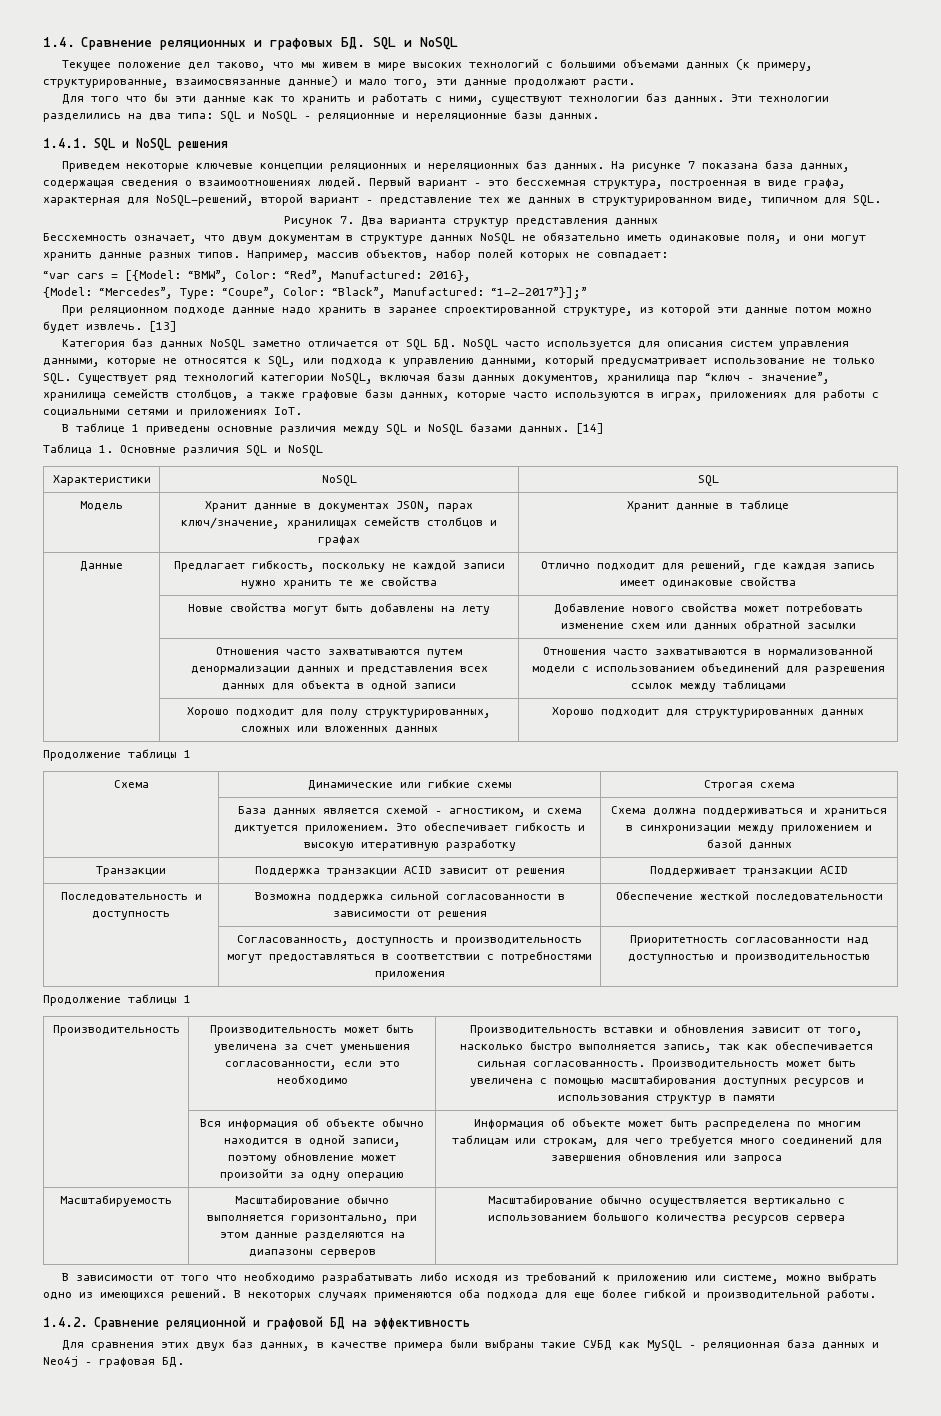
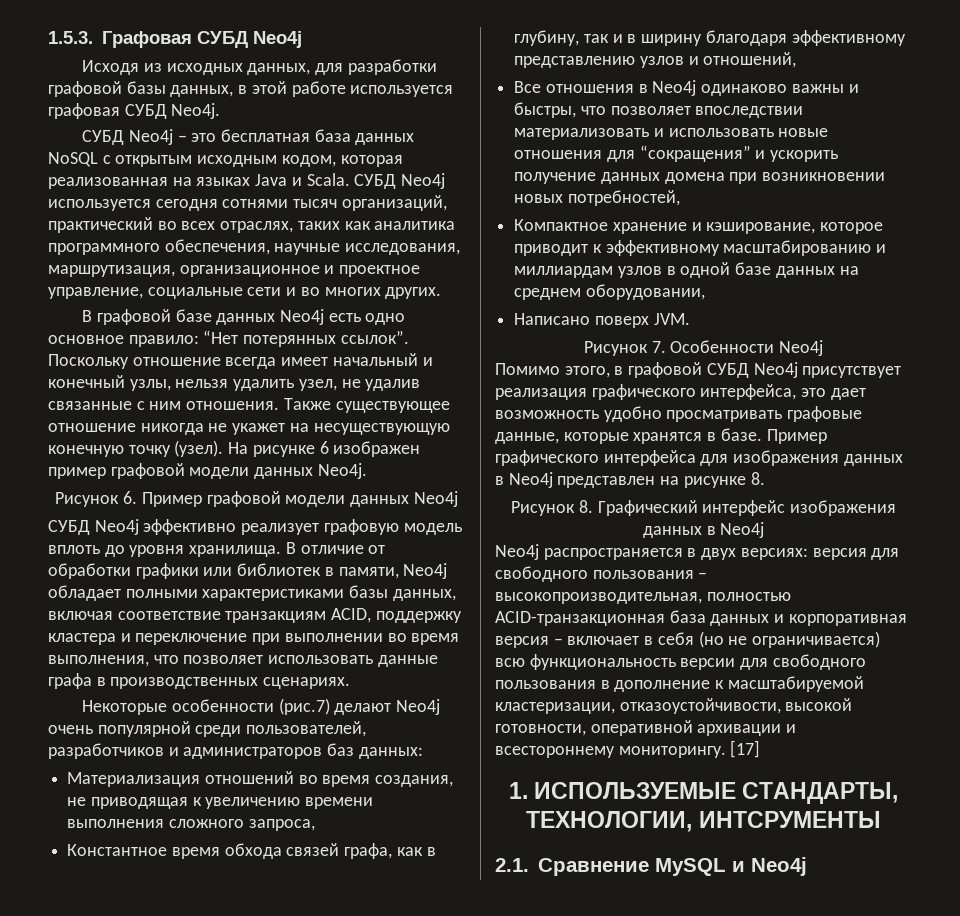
[43,37,459,50] [61,58,813,71] [43,76,635,88] [61,93,829,105] [43,110,599,122] [43,138,229,151] [61,160,850,172] [43,176,846,189] [43,193,881,206] [283,216,658,227] [43,232,866,244] [43,248,668,261] [43,270,471,282] [43,287,587,299] [61,303,872,316] [43,321,177,333] [61,338,849,350] [43,354,875,367] [43,371,830,384] [43,388,879,401] [43,407,302,418] [61,423,604,435] [43,444,323,456] [52,475,151,486] [321,475,357,486] [697,475,719,486] [80,501,123,511] [205,501,473,512] [181,516,497,529] [318,535,360,546] [627,500,789,512] [80,561,123,571] [173,559,505,572] [241,576,437,589] [541,559,875,572] [620,576,796,588] [188,602,490,615] [553,602,863,615] [560,619,856,632] [216,647,462,658] [190,666,488,675] [222,679,456,691] [543,645,873,658] [531,662,885,675] [630,680,786,692] [187,707,491,718] [240,726,438,734] [552,707,864,718] [43,749,191,761] [113,780,149,788] [307,779,512,790] [703,780,795,791] [237,804,582,817] [234,822,585,834] [303,839,516,851] [611,806,887,817] [626,825,872,834] [706,838,792,850] [96,866,166,877] [254,866,565,877] [650,866,848,877] [60,892,202,902] [92,911,170,920] [254,890,565,903] [332,911,487,920] [615,890,883,902] [237,935,582,946] [227,951,592,963] [374,971,445,980] [629,935,869,946] [628,954,870,963] [43,994,191,1006] [52,1025,180,1036] [210,1024,414,1036] [214,1044,410,1053] [224,1061,400,1070] [276,1075,348,1086] [470,1024,863,1036] [460,1041,873,1053] [477,1058,856,1070] [469,1075,864,1087] [558,1095,775,1104] [200,1118,424,1130] [223,1134,401,1147] [228,1152,396,1164] [220,1168,404,1181] [473,1118,860,1130] [451,1134,882,1147] [551,1152,782,1164] [60,1195,172,1207] [235,1195,389,1207] [207,1215,417,1224] [219,1232,405,1241] [248,1249,376,1258] [488,1195,845,1207] [488,1212,845,1224] [61,1271,877,1284] [43,1288,876,1301] [43,1316,471,1330] [61,1339,879,1351] [43,1356,184,1368] 1.4. Сравнение реляционных и графовых БД. SQL и NoSQL // Текущее положение дел таково, что мы живем в мире высоких технологий с большими объемами данных (к примеру, структурированные, взаимосвязанные данные) и мало того, эти данные продолжают расти. // Для того что бы эти данные как то хранить и работать с ними, существуют технологии баз данных. Эти технологии разделились на два типа: SQL и NoSQL – реляционные и нереляционные базы данных. // 1.4.1. SQL и NoSQL решения // Приведем некоторые ключевые концепции реляционных и нереляционных баз данных. На рисунке 7 показана база данных, содержащая сведения о взаимоотношениях людей. Первый вариант – это бессхемная структура, построенная в виде графа, характерная для NoSQL-решений, второй вариант – представление тех же данных в структурированном виде, типичном для SQL. // Рисунок 7. Два варианта структур представления данных // Бессхемность означает, что двум документам в структуре данных NoSQL не обязательно иметь одинаковые поля, и они могут хранить данные разных типов. Например, массив объектов, набор полей которых не совпадает: // “var cars = [{Model: “BMW”, Color: “Red”, Manufactured: 2016}, // {Model: “Mercedes”, Type: “Coupe”, Color: “Black”, Manufactured: “1-2-2017”}];” // При реляционном подходе данные надо хранить в заранее спроектированной структуре, из которой эти данные потом можно будет извлечь. [13] // Категория баз данных NoSQL заметно отличается от SQL БД. NoSQL часто используется для описания систем управления данными, которые не относятся к SQL, или подхода к управлению данными, который предусматривает использование не только SQL. Существует ряд технологий категории NoSQL, включая базы данных документов, хранилища пар “ключ – значение”, хранилища семейств столбцов, а также графовые базы данных, которые часто используются в играх, приложениях для работы с социальными сетями и приложениях IoT. // В таблице 1 приведены основные различия между SQL и NoSQL базами данных. [14] // Таблица 1. Основные различия SQL и NoSQL // Характеристики | NoSQL | SQL // Модель | Хранит данные в документах JSON, парах ключ/значение, хранилищах семейств столбцов и графах | Хранит данные в таблице // Данные | Предлагает гибкость, поскольку не каждой записи нужно хранить те же свойства | Отлично подходит для решений, где каждая запись имеет одинаковые свойства // | Новые свойства могут быть добавлены на лету | Добавление нового свойства может потребовать изменение схем или данных обратной засылки // | Отношения часто захватываются путем денормализации данных и представления всех данных для объекта в одной записи | Отношения часто захватываются в нормализованной модели с использованием объединений для разрешения ссылок между таблицами // | Хорошо подходит для полу структурированных, сложных или вложенных данных | Хорошо подходит для структурированных данных // Продолжение таблицы 1 // Схема | Динамические или гибкие схемы | Строгая схема // | База данных является схемой – агностиком, и схема диктуется приложением. Это обеспечивает гибкость и высокую итеративную разработку | Схема должна поддерживаться и храниться в синхронизации между приложением и базой данных // Транзакции | Поддержка транзакции ACID зависит от решения | Поддерживает транзакции ACID // Последовательность и доступность | Возможна поддержка сильной согласованности в зависимости от решения | Обеспечение жесткой последовательности // | Согласованность, доступность и производительность могут предоставляться в соответствии с потребностями приложения | Приоритетность согласованности над доступностью и производительностью // Продолжение таблицы 1 // Производительность | Производительность может быть увеличена за счет уменьшения согласованности, если это необходимо | Производительность вставки и обновления зависит от того, насколько быстро выполняется запись, так как обеспечивается сильная согласованность. Производительность может быть увеличена с помощью масштабирования доступных ресурсов и использования структур в памяти // | Вся информация об объекте обычно находится в одной записи, поэтому обновление может произойти за одну операцию | Информация об объекте может быть распределена по многим таблицам или строкам, для чего требуется много соединений для завершения обновления или запроса // Масштабируемость | Масштабирование обычно выполняется горизонтально, при этом данные разделяются на диапазоны серверов | Масштабирование обычно осуществляется вертикально с использованием большого количества ресурсов сервера // В зависимости от того что необходимо разрабатывать либо исходя из требований к приложению или системе, можно выбрать одно из имеющихся решений. В некоторых случаях применяются оба подхода для еще более гибкой и производительной работы. // 1.4.2. Сравнение реляционной и графовой БД на эффективность // Для сравнения этих двух баз данных, в качестве примера были выбраны такие СУБД как MySQL – реляционная база данных и Neo4j – графовая БД. -> [48,31,302,48] [82,59,437,75] [48,81,454,97] [48,103,221,119] [82,129,415,145] [48,152,403,167] [48,173,446,189] [48,195,447,211] [48,217,456,233] [48,239,461,255] [48,265,421,277] [48,287,442,299] [82,309,406,325] [48,330,409,347] [48,353,433,369] [48,375,421,391] [48,398,450,413] [48,423,450,435] [48,440,421,457] [48,463,367,479] [55,491,458,507] [48,519,462,535] [48,542,386,557] [48,563,448,579] [48,585,456,601] [48,608,462,623] [48,633,460,645] [48,655,438,667] [48,673,351,689] [82,698,441,715] [48,721,367,737] [48,743,423,759] [67,771,454,787] [67,797,374,809] [67,819,315,831] [67,843,436,859] [514,30,906,46] [514,52,797,68] [514,80,859,96] [514,102,804,118] [514,128,829,140] [514,145,839,162] [514,172,886,184] [514,190,680,206] [514,219,884,234] [514,240,887,256] [514,262,859,278] [514,284,705,300] [514,313,690,328] [583,340,824,356] [495,362,902,378] [495,384,866,400] [495,406,863,422] [495,428,827,444] [495,450,903,466] [495,472,765,488] [511,500,896,516] [642,522,765,538] [495,544,900,560] [495,566,708,582] [495,592,791,604] [495,610,907,626] [495,631,881,648] [495,654,866,670] [495,676,864,692] [495,698,853,714] [495,720,797,736] [495,740,761,758] [508,782,899,804] [526,811,881,832] [495,857,807,876] 1.5.3. Графовая СУБД Neo4j // Исходя из исходных данных, для разработки графовой базы данных, в этой работе используется графовая СУБД Neo4j. // СУБД Neo4j – это бесплатная база данных NoSQL с открытым исходным кодом, которая реализованная на языках Java и Scala. СУБД Neo4j используется сегодня сотнями тысяч организаций, практический во всех отраслях, таких как аналитика программного обеспечения, научные исследования, маршрутизация, организационное и проектное управление, социальные сети и во многих других. // В графовой базе данных Neo4j есть одно основное правило: “Нет потерянных ссылок”. Поскольку отношение всегда имеет начальный и конечный узлы, нельзя удалить узел, не удалив связанные с ним отношения. Также существующее отношение никогда не укажет на несуществующую конечную точку (узел). На рисунке 6 изображен пример графовой модели данных Neo4j. // Рисунок 6. Пример графовой модели данных Neo4j // СУБД Neo4j эффективно реализует графовую модель вплоть до уровня хранилища. В отличие от обработки графики или библиотек в памяти, Neo4j обладает полными характеристиками базы данных, включая соответствие транзакциям ACID, поддержку кластера и переключение при выполнении во время выполнения, что позволяет использовать данные графа в производственных сценариях. // Некоторые особенности (рис.7) делают Neo4j очень популярной среди пользователей, разработчиков и администраторов баз данных: // Материализация отношений во время создания, не приводящая к увеличению времени выполнения сложного запроса, // Константное время обхода связей графа, как в глубину, так и в ширину благодаря эффективному представлению узлов и отношений, // Все отношения в Neo4j одинаково важны и быстры, что позволяет впоследствии материализовать и использовать новые отношения для “сокращения” и ускорить получение данных домена при возникновении новых потребностей, // Компактное хранение и кэширование, которое приводит к эффективному масштабированию и миллиардам узлов в одной базе данных на среднем оборудовании, // Написано поверх JVM. // Рисунок 7. Особенности Neo4j // Помимо этого, в графовой СУБД Neo4j присутствует реализация графического интерфейса, это дает возможность удобно просматривать графовые данные, которые хранятся в базе. Пример графического интерфейса для изображения данных в Neo4j представлен на рисунке 8. // Рисунок 8. Графический интерфейс изображения данных в Neo4j // Neo4j распространяется в двух версиях: версия для свободного пользования – высокопроизводительная, полностью ACID-транзакционная база данных и корпоративная версия – включает в себя (но не ограничивается) всю функциональность версии для свободного пользования в дополнение к масштабируемой кластеризации, отказоустойчивости, высокой готовности, оперативной архивации и всестороннему мониторингу. [17] // 1. ИСПОЛЬЗУЕМЫЕ СТАНДАРТЫ, ТЕХНОЛОГИИ, ИНТСРУМЕНТЫ // 2.1. Сравнение MySQL и Neo4j

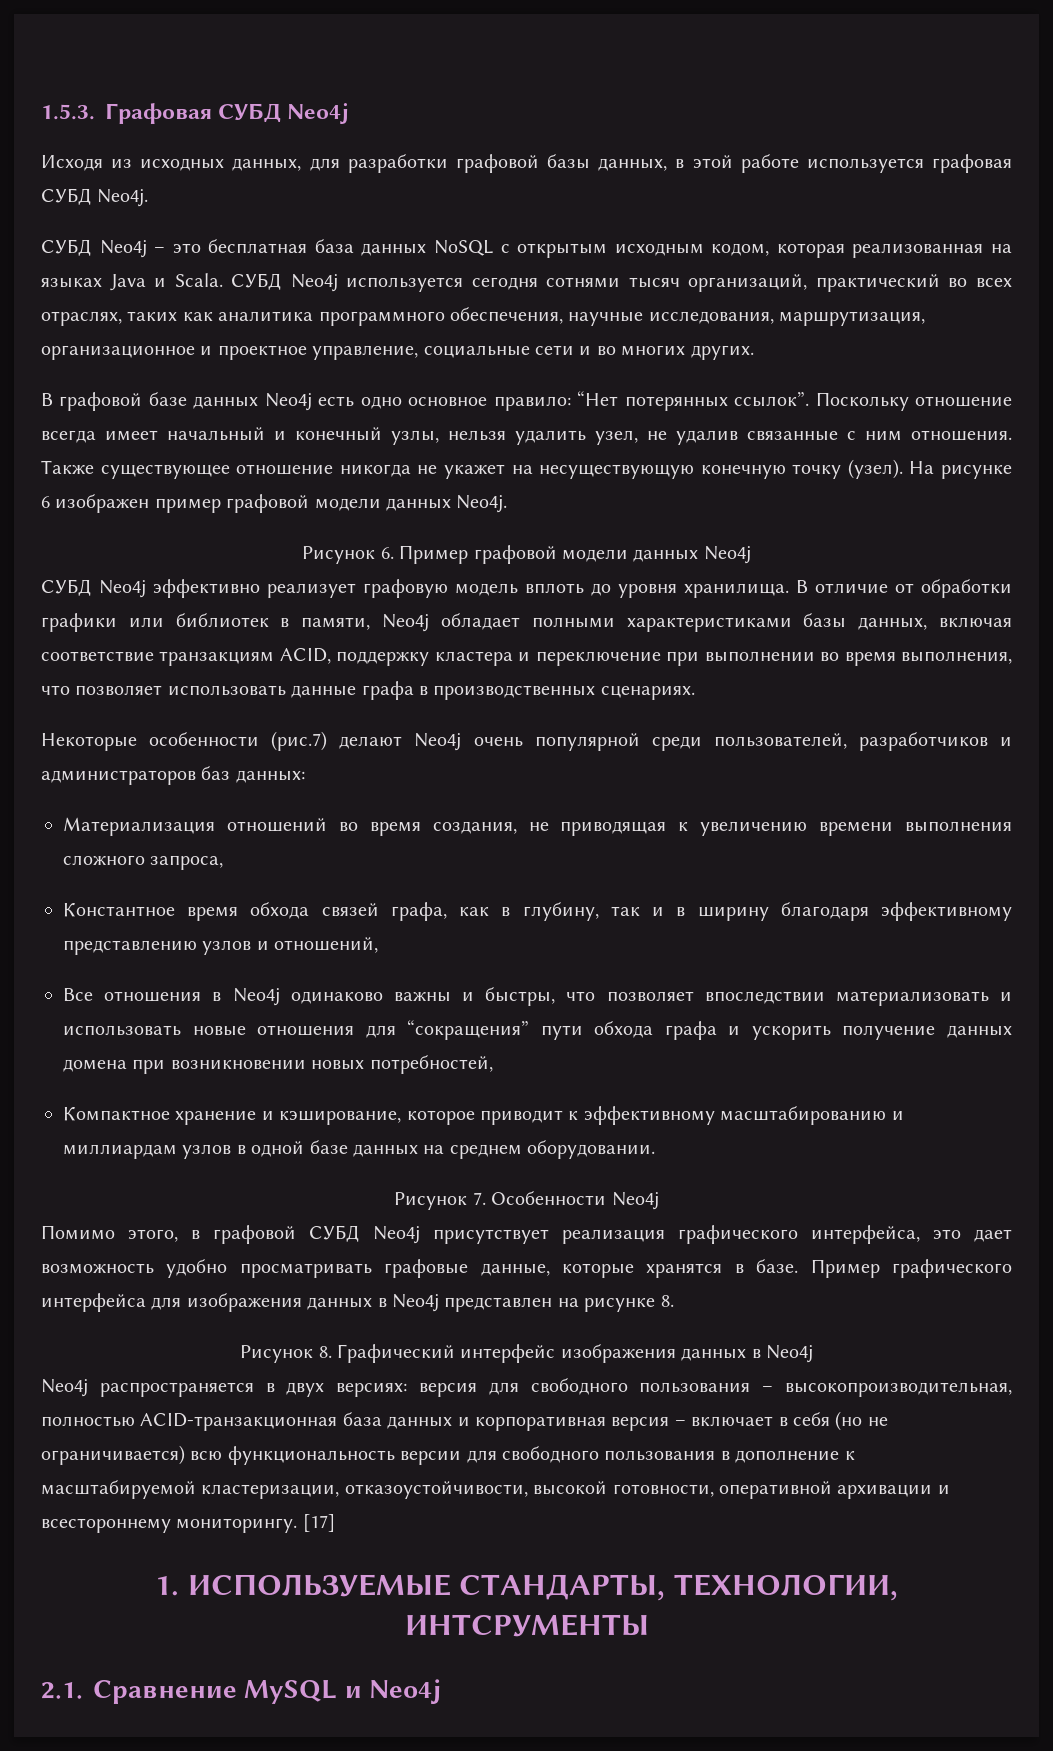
(751, 153) none -> [540,1021,717,1040] пути обхода графа
[585,284,705,300] [514,313,690,328] оборудовании, // Написано поверх JVM. -> [527,1140,656,1159] оборудовании.

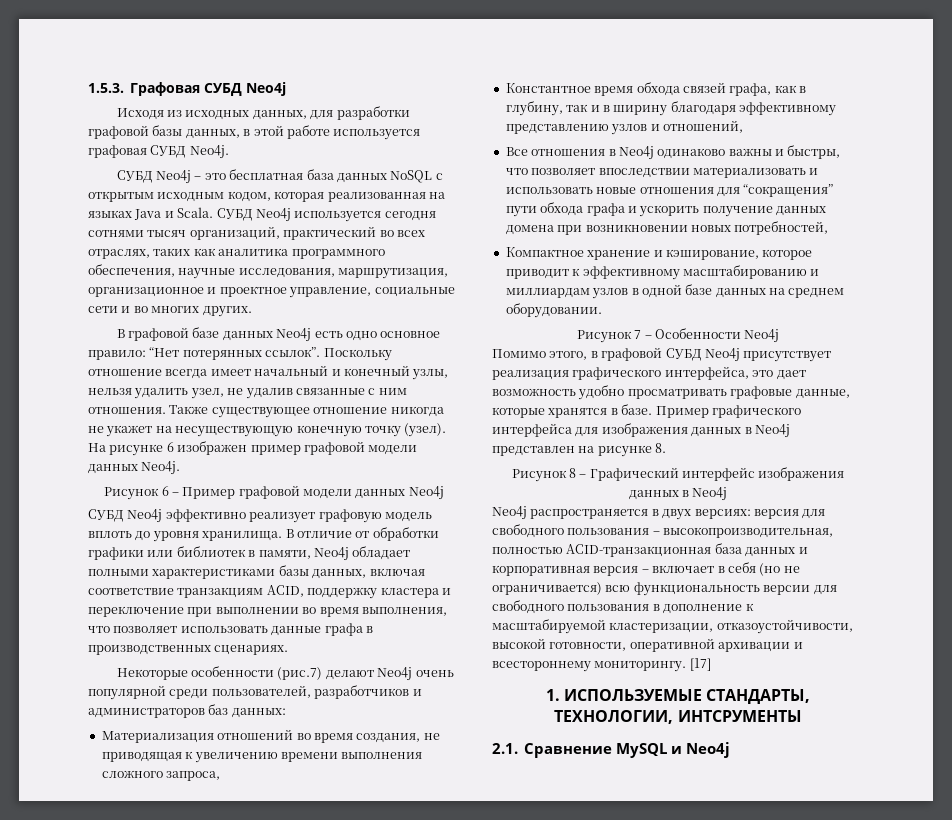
[380,547,394,559] 6. -> [161,486,179,496] 6 –
[472,1192,486,1205] 7. -> [634,330,652,339] 7 –
[318,1346,332,1358] 8. -> [568,468,587,478] 8 –

